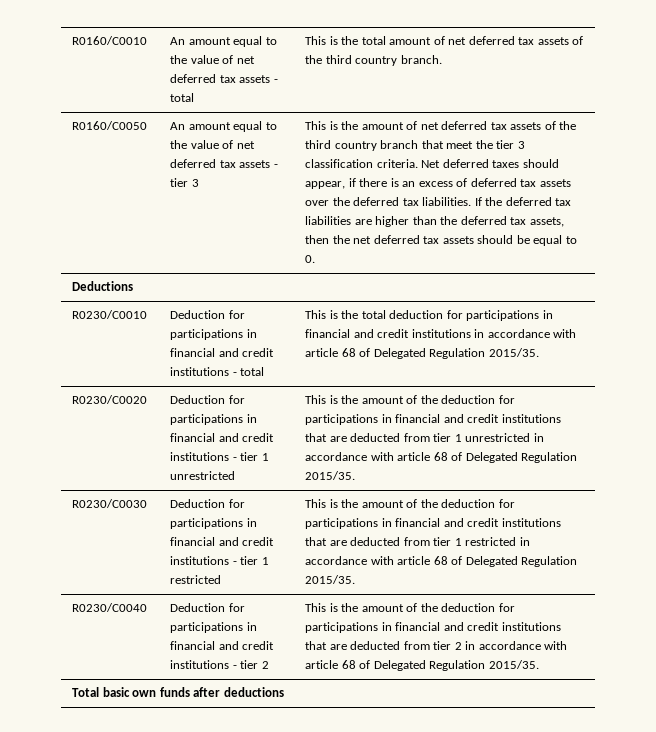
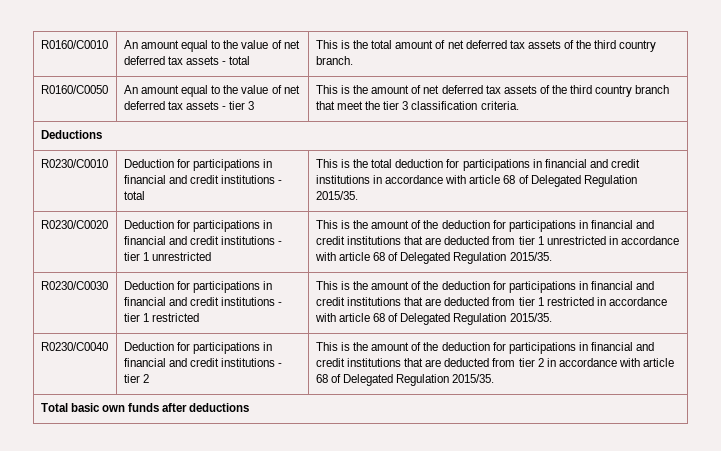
[421,159,559,168] [305,178,571,189] [305,197,572,206] [305,216,564,227] [305,235,577,246] [305,255,316,263] Net deferred taxes should appear, if there is an excess of deferred tax assets over the deferred tax liabilities. If the deferred tax liabilities are higher than the deferred tax assets, then the net deferred tax assets should be equal to 0. -> (519, 105) none

